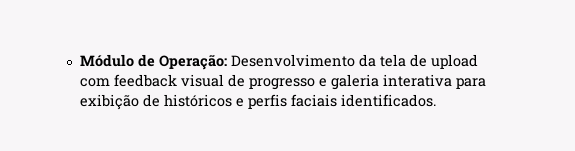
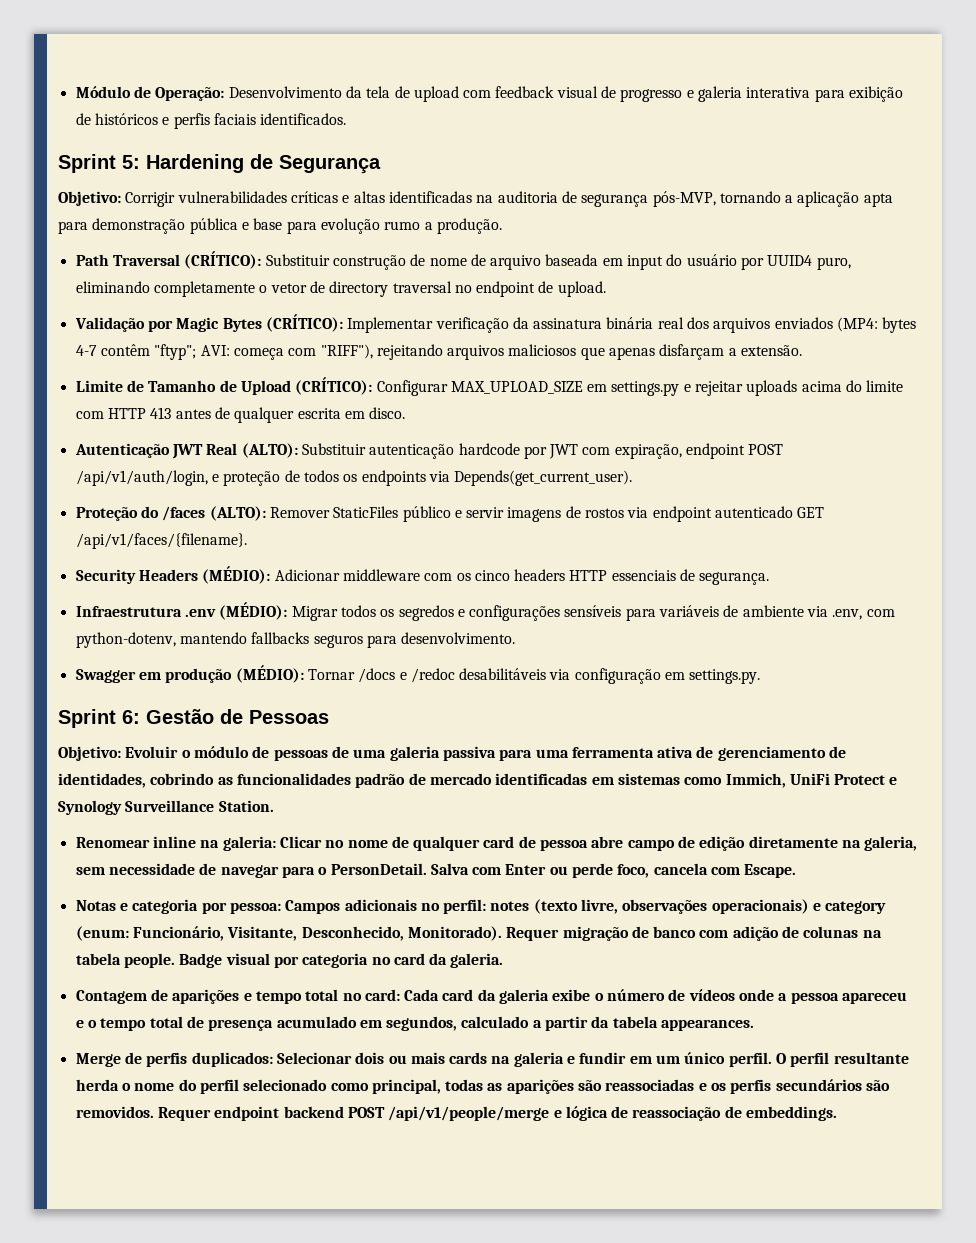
(436, 100) none -> [58,154,381,174] [58,191,893,207] [58,218,502,234] [75,251,851,270] [75,281,606,297] [74,314,917,333] [75,344,803,360] [75,377,904,396] [75,407,406,423] [74,443,784,459] [75,470,633,486] [75,506,825,522] [75,533,247,549] [75,566,770,585] [75,602,895,621] [75,632,516,648] [75,665,761,684] [58,709,329,728] [58,746,847,761] [58,773,898,788] [58,800,274,815] [75,836,918,851] [75,863,797,878] [75,899,887,914] [75,926,882,941] [75,953,504,968] [75,989,908,1004] [75,1016,755,1031] [75,1052,909,1067] [75,1079,891,1094] [75,1106,838,1121] // Sprint 5: Hardening de Segurança // Objetivo: Corrigir vulnerabilidades críticas e altas identificadas na auditoria de segurança pós-MVP, tornando a aplicação apta para demonstração pública e base para evolução rumo a produção. // Path Traversal (CRÍTICO): Substituir construção de nome de arquivo baseada em input do usuário por UUID4 puro, eliminando completamente o vetor de directory traversal no endpoint de upload. // Validação por Magic Bytes (CRÍTICO): Implementar verificação da assinatura binária real dos arquivos enviados (MP4: bytes 4-7 contêm "ftyp"; AVI: começa com "RIFF"), rejeitando arquivos maliciosos que apenas disfarçam a extensão. // Limite de Tamanho de Upload (CRÍTICO): Configurar MAX_UPLOAD_SIZE em settings.py e rejeitar uploads acima do limite com HTTP 413 antes de qualquer escrita em disco. // Autenticação JWT Real (ALTO): Substituir autenticação hardcode por JWT com expiração, endpoint POST /api/v1/auth/login, e proteção de todos os endpoints via Depends(get_current_user). // Proteção do /faces (ALTO): Remover StaticFiles público e servir imagens de rostos via endpoint autenticado GET /api/v1/faces/{filename}. // Security Headers (MÉDIO): Adicionar middleware com os cinco headers HTTP essenciais de segurança. // Infraestrutura .env (MÉDIO): Migrar todos os segredos e configurações sensíveis para variáveis de ambiente via .env, com python-dotenv, mantendo fallbacks seguros para desenvolvimento. // Swagger em produção (MÉDIO): Tornar /docs e /redoc desabilitáveis via configuração em settings.py. // Sprint 6: Gestão de Pessoas // Objetivo: Evoluir o módulo de pessoas de uma galeria passiva para uma ferramenta ativa de gerenciamento de identidades, cobrindo as funcionalidades padrão de mercado identificadas em sistemas como Immich, UniFi Protect e Synology Surveillance Station. // Renomear inline na galeria: Clicar no nome de qualquer card de pessoa abre campo de edição diretamente na galeria, sem necessidade de navegar para o PersonDetail. Salva com Enter ou perde foco, cancela com Escape. // Notas e categoria por pessoa: Campos adicionais no perfil: notes (texto livre, observações operacionais) e category (enum: Funcionário, Visitante, Desconhecido, Monitorado). Requer migração de banco com adição de colunas na tabela people. Badge visual por categoria no card da galeria. // Contagem de aparições e tempo total no card: Cada card da galeria exibe o número de vídeos onde a pessoa apareceu e o tempo total de presença acumulado em segundos, calculado a partir da tabela appearances. // Merge de perfis duplicados: Selecionar dois ou mais cards na galeria e fundir em um único perfil. O perfil resultante herda o nome do perfil selecionado como principal, todas as aparições são reassociadas e os perfis secundários são removidos. Requer endpoint backend POST /api/v1/people/merge e lógica de reassociação de embeddings.

